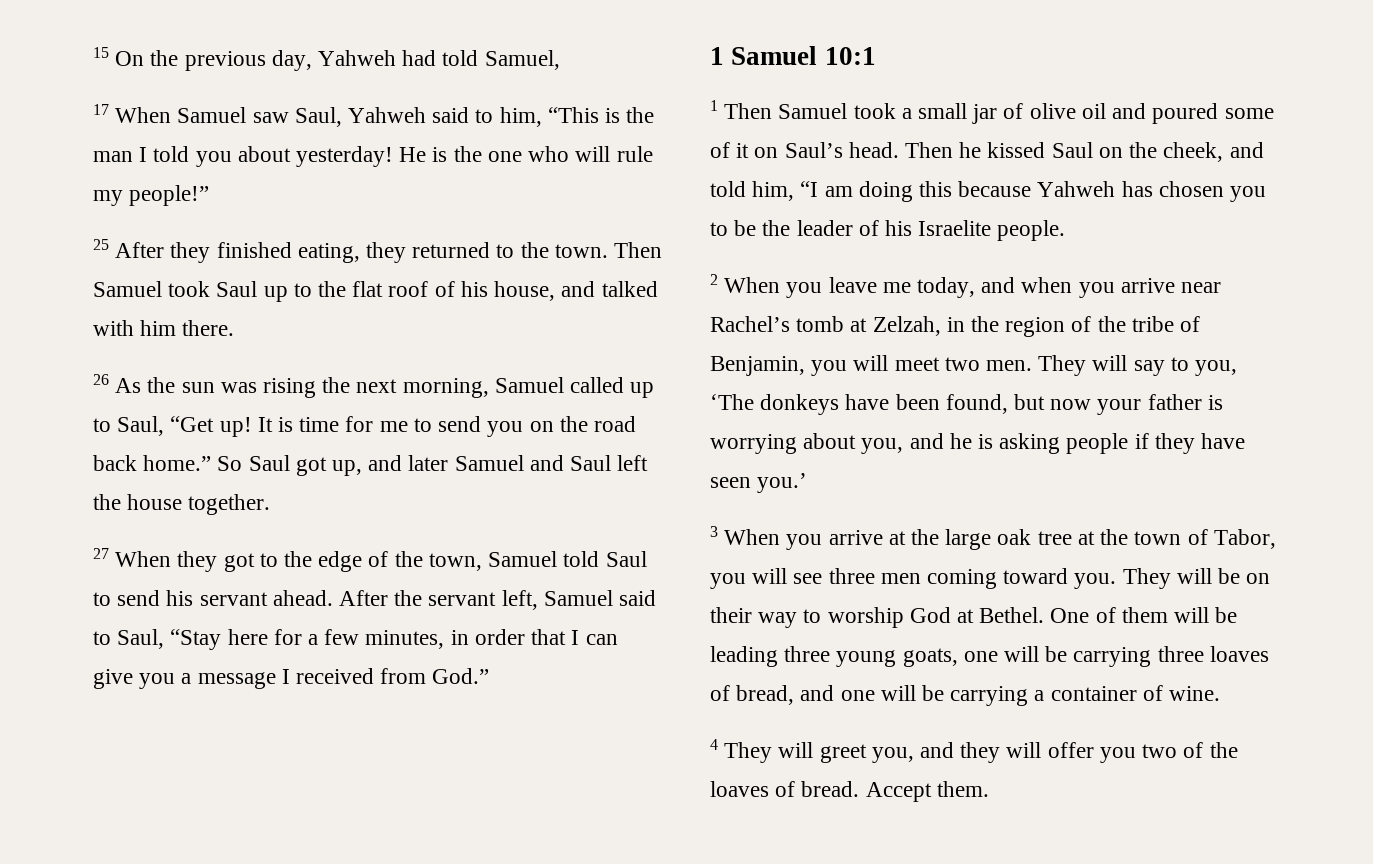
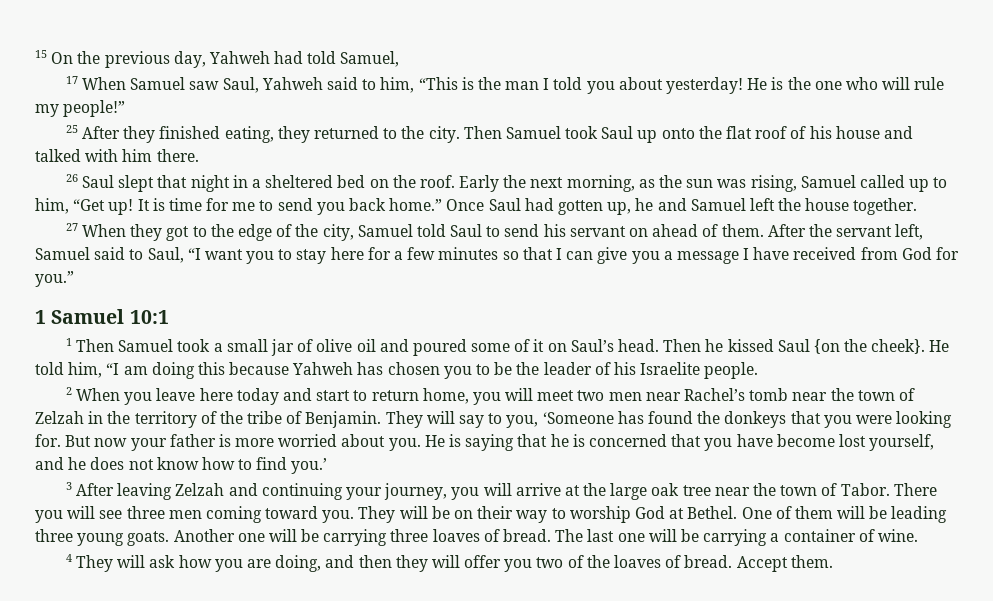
[554,244,608,258] town. -> [428,126,460,143] city.
[293,283,312,297] to -> [661,128,695,139] onto
[494,281,556,301] house, -> [835,126,880,139] house
[115,377,489,398] As the sun was rising the next morning, -> [82,175,797,192] Saul slept that night in a sheltered bed on the roof. Early the next morning, as the sun was rising,
[117,416,165,436] Saul, -> [35,198,69,214] him,
[529,416,636,432] [93,455,612,476] on the road back home.” So Saul got up, and later Samuel and Saul -> [349,198,746,215] back home.” Once Saul had gotten up, he and Samuel
[428,553,482,571] town, -> [322,224,354,241] city,
[272,590,333,606] ahead. -> [628,224,764,237] on ahead of them.
[170,629,222,650] “Stay -> [187,248,327,264] “I want you to stay
[365,629,525,649] minutes, in order -> [438,247,519,260] minutes so
(290, 676) none -> [753,247,790,260] have
[432,668,490,684] God.” -> [901,247,959,260] [35,271,74,287] God for you.”
[1098,142,1264,162] on the cheek, and -> [813,339,950,354] {on the cheek}. He
[882,277,1222,298] [710,316,941,336] me today, and when you arrive near Rachel’s tomb at Zelzah, -> [199,388,915,405] [35,411,84,424] here today and start to return home, you will meet two men near Rachel’s tomb near the town of Zelzah
[1005,317,1066,337] region -> [134,411,197,428] territory
[710,355,1033,376] Benjamin, you will meet two men. -> [305,411,382,428] Benjamin.
[710,394,1223,415] [710,433,1246,454] [710,473,808,493] [710,526,823,550] ‘The donkeys have been found, but now your father is worrying about you, and he is asking people if they have seen you.’ // 3 When you -> [542,411,953,428] [35,434,935,451] [35,457,328,474] [65,482,512,500] ‘Someone has found the donkeys that you were looking for. But now your father is more worried about you. He is saying that he is concerned that you have become lost yourself, and he does not know how to find you.’ // 3 After leaving Zelzah and continuing your journey, you will
[1077,529,1276,549] at the town of Tabor, -> [714,483,937,496] near the town of Tabor. There
[902,648,958,667] goats, -> [127,529,235,546] goats. Another
[736,685,835,705] bread, and -> [503,529,615,542] bread. The last
[819,742,955,763] greet you, and -> [149,555,392,572] ask how you are doing, and then

